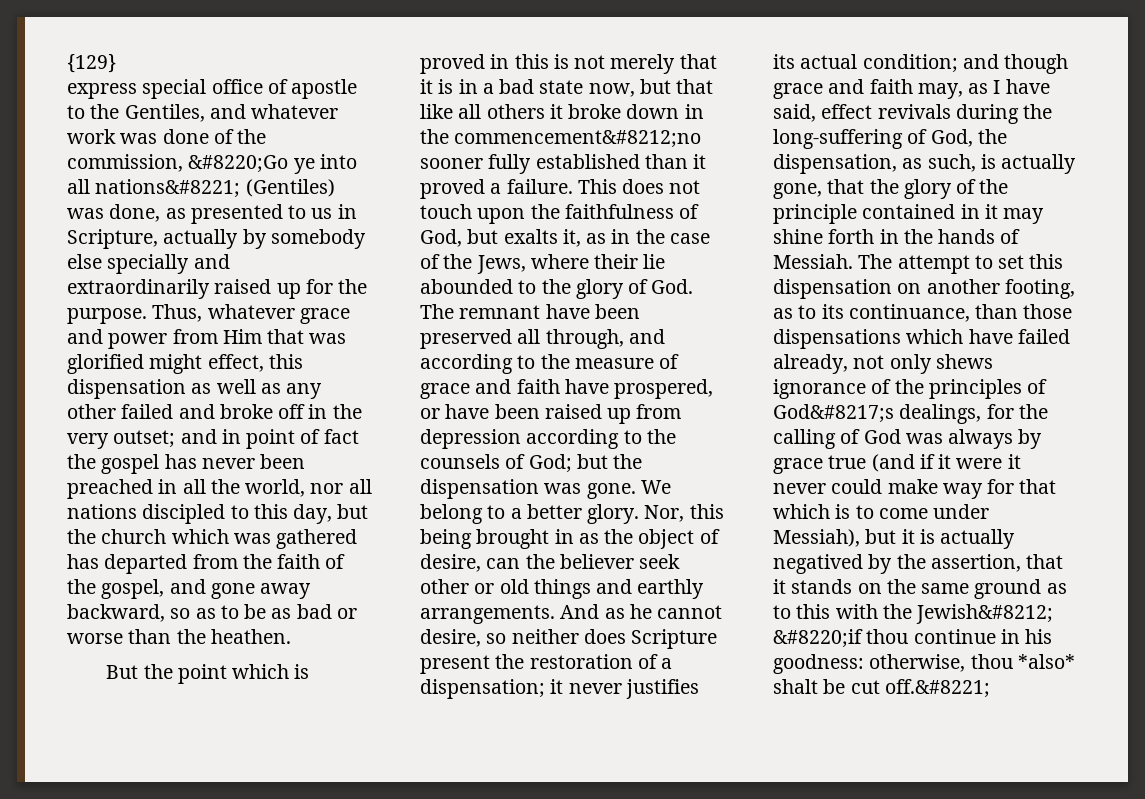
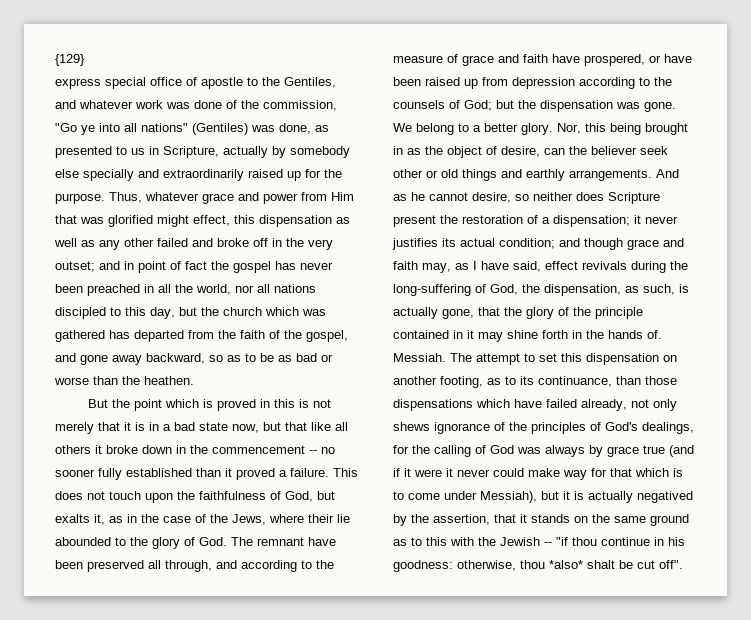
[188,155,289,173] &#8220;Go -> [55,123,77,132] "Go
[95,179,241,198] nations&#8221; -> [141,123,188,132] nations"
[454,130,702,148] commencement&#8212;no -> [212,445,335,454] commencement -- no
[1000,229,1021,244] of -> [647,330,662,339] of.
[773,404,894,423] God&#8217;s -> [605,422,638,431] God's
[916,604,1054,624] [773,629,863,648] Jewish&#8212; &#8220;if -> [500,537,568,546] Jewish -- "if
[884,679,990,698] off.&#8221; -> [659,560,683,569] off".

